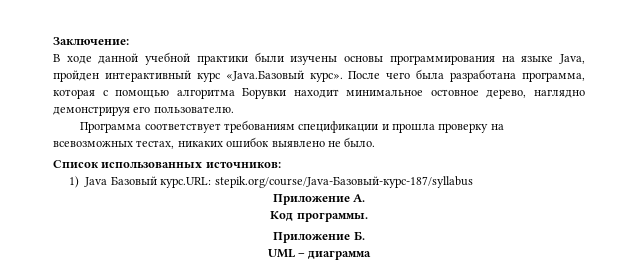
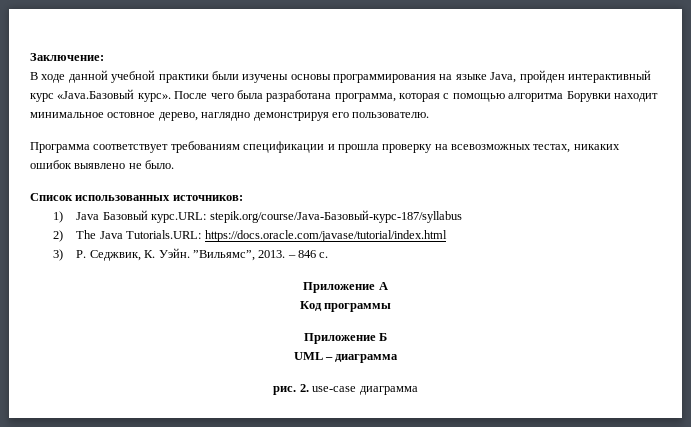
[272,194,366,205] // Приложение А. -> [53,230,447,242] [53,248,329,261] [303,282,388,293] // 2) The Java Tutorials.URL: https://docs.oracle.com/javase/tutorial/index.html // 3) Р. Седжвик, К. Уэйн. ”Вильямс”, 2013. – 846 c. // Приложение А
[296,212,368,222] [273,231,365,243] программы. // Приложение Б. -> [324,303,392,312] [303,333,388,344] программы // Приложение Б
(372, 255) none -> [273,384,418,395] // рис. 2. use-case диаграмма

